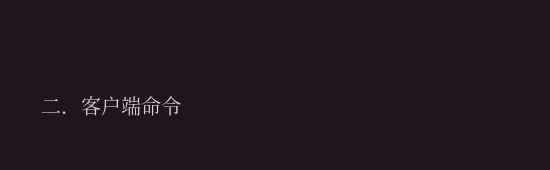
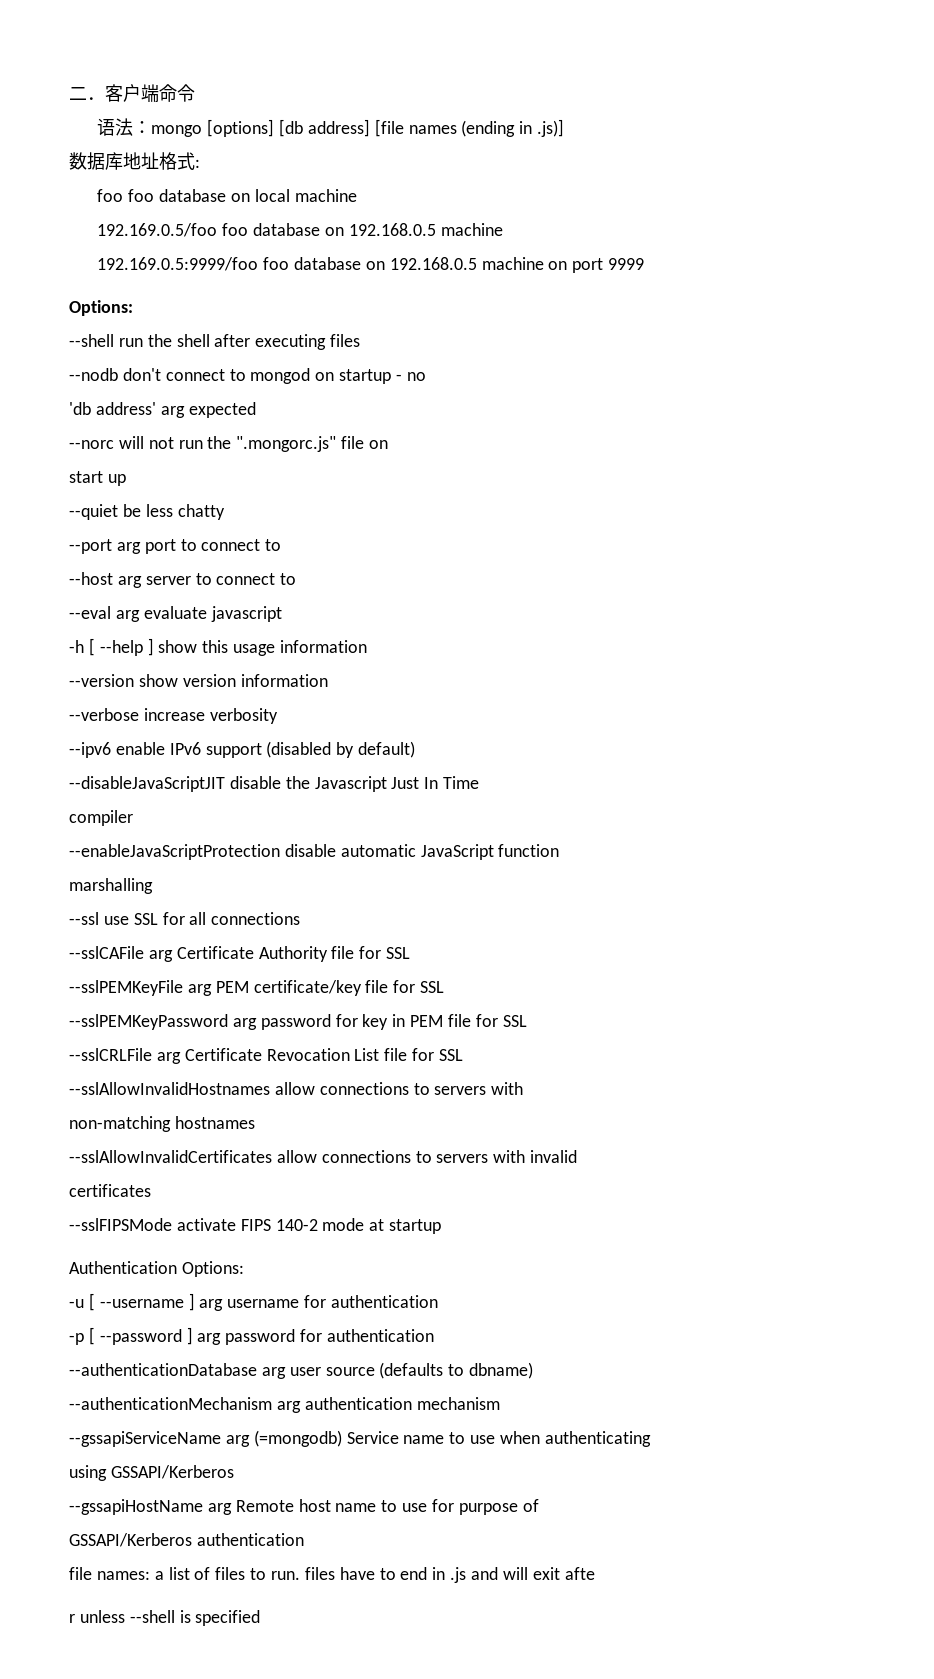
(181, 106) none -> [97,118,565,137] [69,152,200,170] [97,189,357,202] [97,223,503,237] [97,257,645,273] [69,300,133,316] [69,334,361,350] [69,368,426,384] [69,402,256,418] [69,436,389,452] [69,471,126,486] [69,504,225,520] [69,539,282,554] [69,572,297,588] [69,606,282,622] [69,638,368,656] [69,674,328,687] [69,708,278,724] [69,741,416,758] [69,776,480,792] [69,810,133,826] [69,844,560,860] [69,878,153,894] [69,912,301,925] [69,946,411,962] [69,980,445,996] [69,1014,527,1030] [69,1048,464,1064] [69,1082,524,1095] [69,1116,255,1132] [69,1150,578,1163] [69,1184,151,1197] [69,1218,442,1234] [69,1261,244,1277] [69,1293,439,1311] [69,1327,435,1345] [69,1362,534,1379] [69,1397,500,1413] [69,1430,651,1447] [69,1465,234,1481] [69,1499,539,1515] [69,1533,304,1547] [69,1567,595,1583] [69,1610,261,1626] // 语法：mongo [options] [db address] [file names (ending in .js)] // 数据库地址格式: // foo foo database on local machine // 192.169.0.5/foo foo database on 192.168.0.5 machine // 192.169.0.5:9999/foo foo database on 192.168.0.5 machine on port 9999 // Options: // --shell run the shell after executing files // --nodb don't connect to mongod on startup - no // 'db address' arg expected // --norc will not run the ".mongorc.js" file on // start up // --quiet be less chatty // --port arg port to connect to // --host arg server to connect to // --eval arg evaluate javascript // -h [ --help ] show this usage information // --version show version information // --verbose increase verbosity // --ipv6 enable IPv6 support (disabled by default) // --disableJavaScriptJIT disable the Javascript Just In Time // compiler // --enableJavaScriptProtection disable automatic JavaScript function // marshalling // --ssl use SSL for all connections // --sslCAFile arg Certificate Authority file for SSL // --sslPEMKeyFile arg PEM certificate/key file for SSL // --sslPEMKeyPassword arg password for key in PEM file for SSL // --sslCRLFile arg Certificate Revocation List file for SSL // --sslAllowInvalidHostnames allow connections to servers with // non-matching hostnames // --sslAllowInvalidCertificates allow connections to servers with invalid // certificates // --sslFIPSMode activate FIPS 140-2 mode at startup // Authentication Options: // -u [ --username ] arg username for authentication // -p [ --password ] arg password for authentication // --authenticationDatabase arg user source (defaults to dbname) // --authenticationMechanism arg authentication mechanism // --gssapiServiceName arg (=mongodb) Service name to use when authenticating // using GSSAPI/Kerberos // --gssapiHostName arg Remote host name to use for purpose of // GSSAPI/Kerberos authentication // file names: a list of files to run. files have to end in .js and will exit afte // r unless --shell is specified

